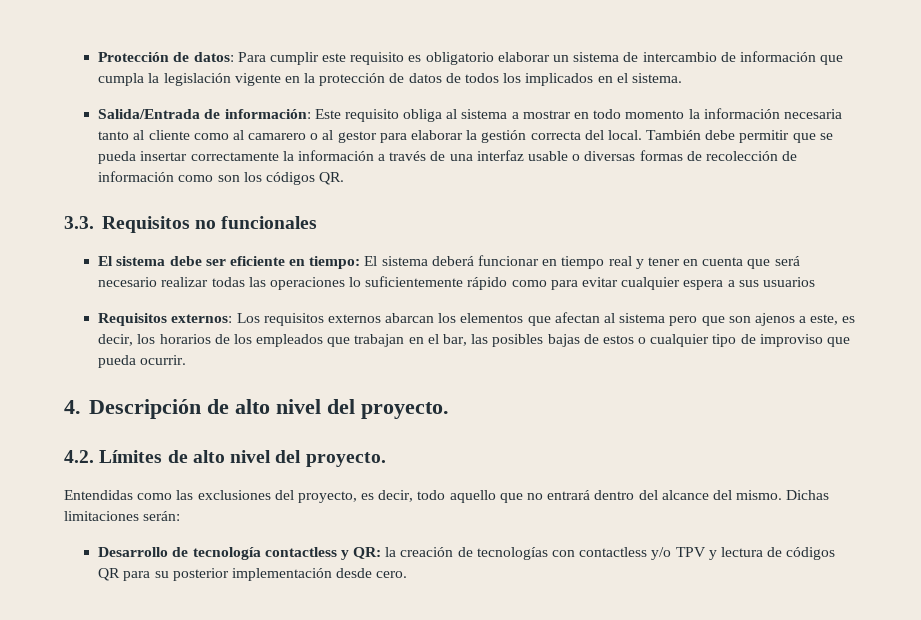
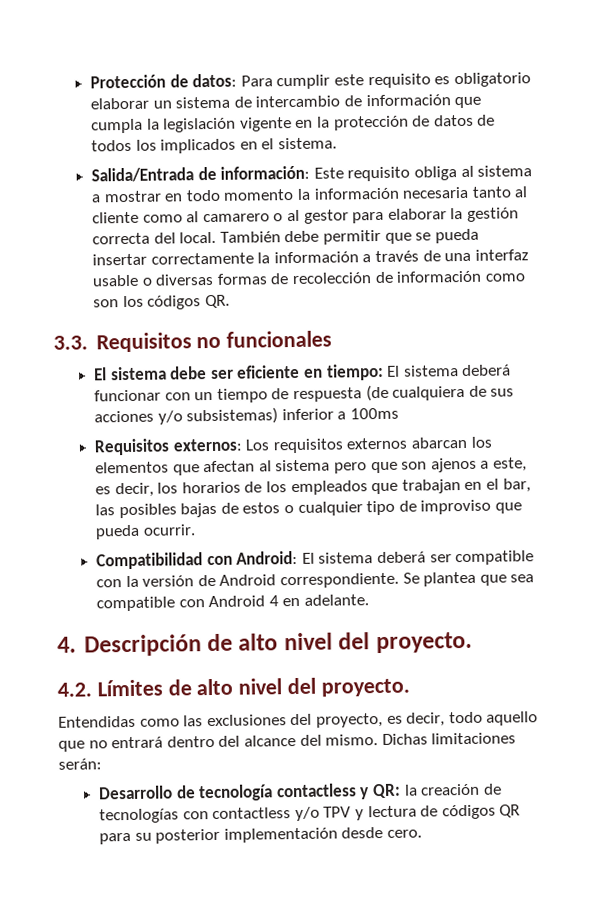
[542,256,800,269] [98,276,815,290] en tiempo real y tener en cuenta que será necesario realizar todas las operaciones lo suficientemente rápido como para evitar cualquier espera a sus usuarios -> [164,384,515,403] [94,407,399,425] con un tiempo de respuesta (de cualquiera de sus acciones y/o subsistemas) inferior a 100ms
(187, 360) none -> [96,550,535,570] [96,571,535,589] [96,594,369,612] // Compatibilidad con Android: El sistema deberá ser compatible con la versión de Android correspondiente. Se plantea que sea compatible con Android 4 en adelante.

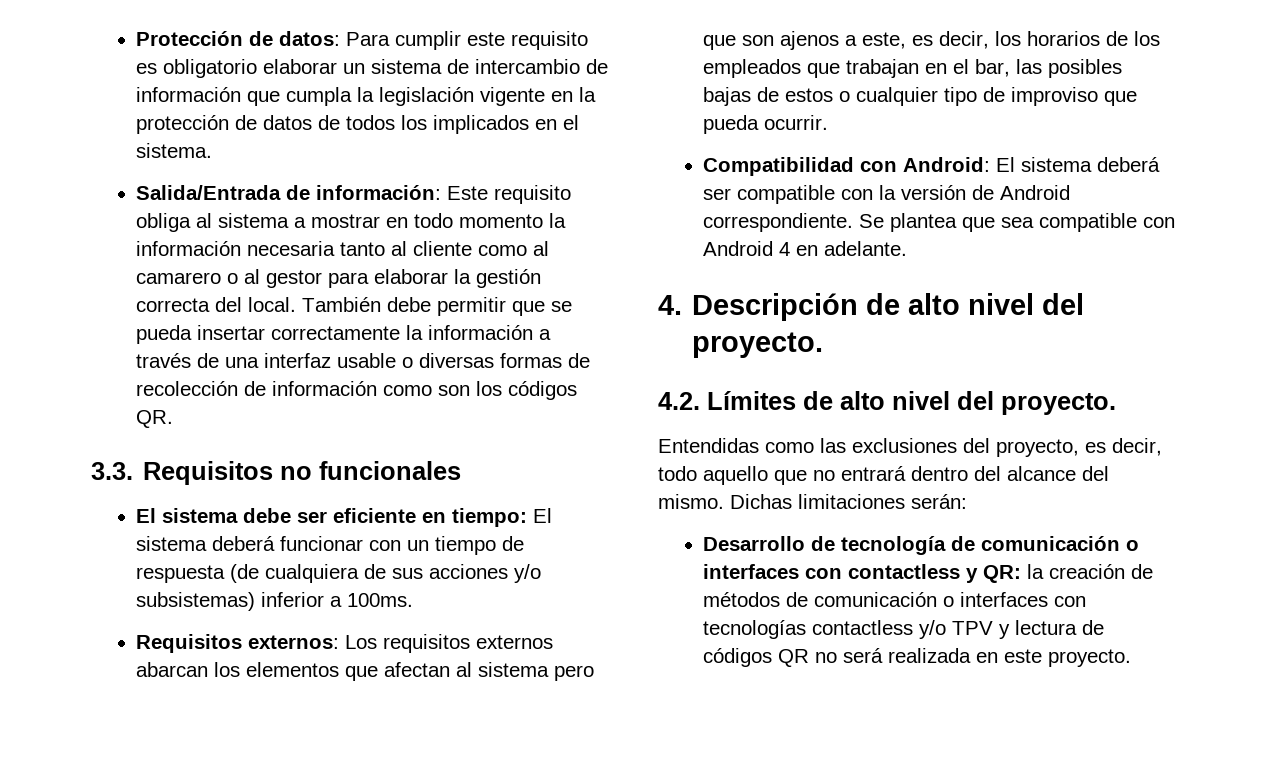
[349,407,399,420] 100ms -> [347,593,414,607] 100ms.
(274, 793) none -> [951,536,1140,551] [703,564,843,579] de comunicación o interfaces con
[99,808,209,824] tecnologías con -> [703,592,1087,607] [703,620,807,639] métodos de comunicación o interfaces con tecnologías
[99,826,422,845] para su posterior implementación desde cero. -> [815,648,1132,667] no será realizada en este proyecto.

